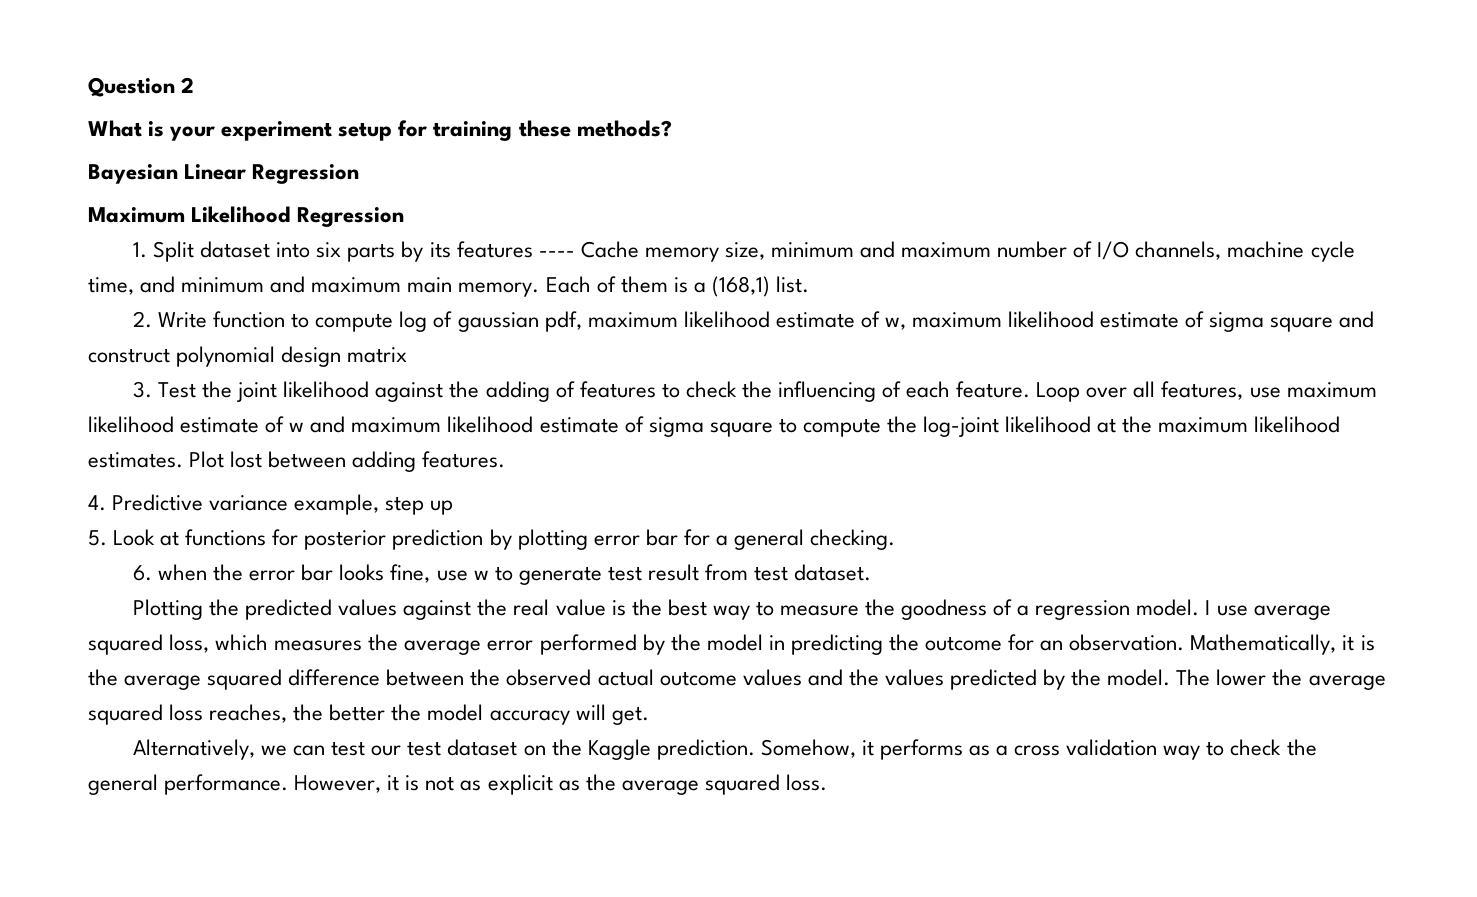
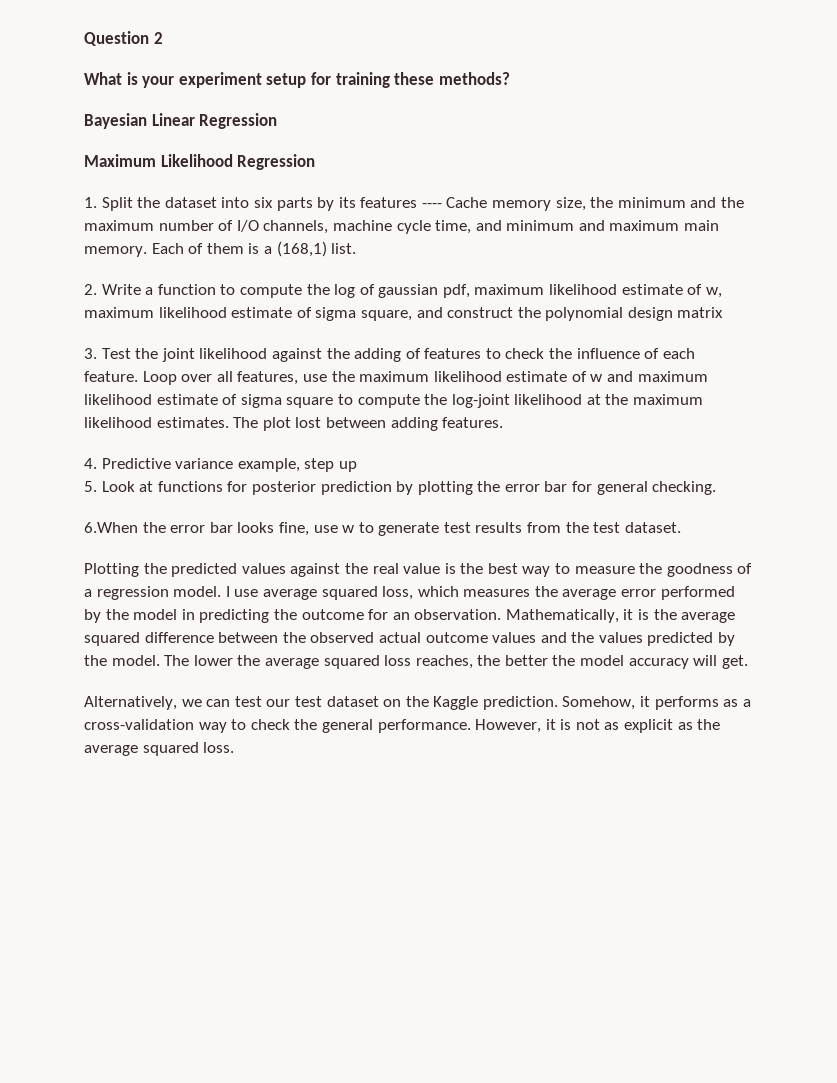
(195, 251) none -> [137,197,161,208] the
[770,241,896,258] minimum and -> [590,197,745,208] the minimum and the
(208, 320) none -> [145,287,154,295] a
(394, 322) none -> [306,284,330,295] the
[1270,317,1334,332] square -> [360,310,412,321] square,
(170, 355) none -> [517,307,541,318] the
[777,381,876,402] influencing -> [576,348,640,359] influence
(1281, 392) none -> [331,371,355,382] the
[189,451,225,468] Plot -> [233,417,291,431] The plot
(588, 539) none -> [477,481,501,492] the
[715,535,728,546] a -> (593, 486) none
[132,564,208,581] 6. when -> [84,522,138,533] 6.When
[647,564,748,581] result from -> [475,522,589,533] results from the
[1014,739,1158,756] cross validation -> [84,719,194,730] cross-validation

